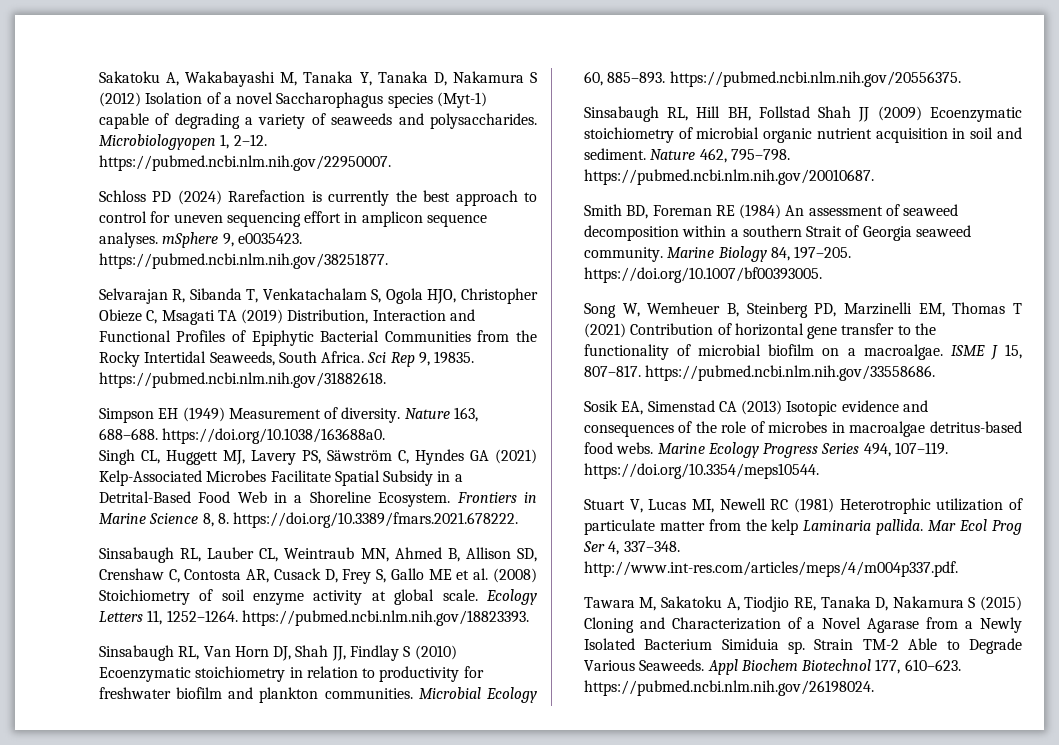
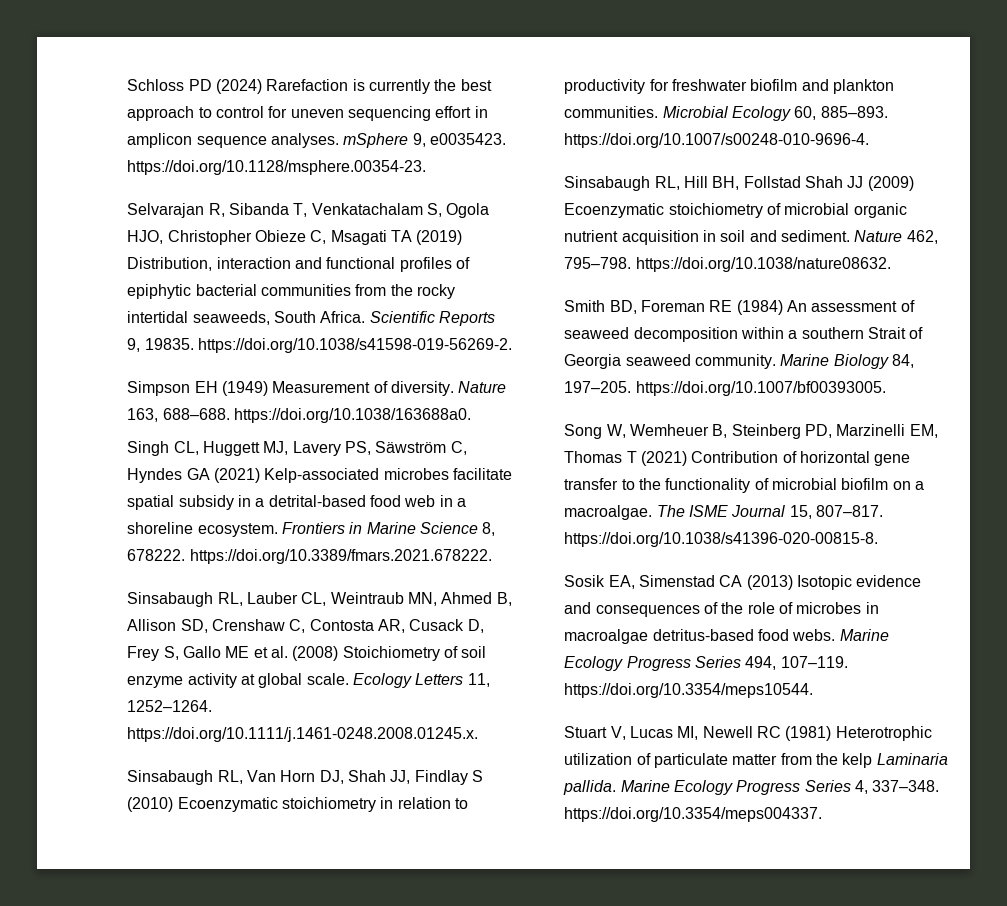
[98,71,537,87] [98,92,488,108] [98,113,537,129] [98,134,267,150] [98,155,391,171] Sakatoku A, Wakabayashi M, Tanaka Y, Tanaka D, Nakamura S (2012) Isolation of a novel Saccharophagus species (Myt-1) capable of degrading a variety of seaweeds and polysaccharides. Microbiologyopen 1, 2–12. https://pubmed.ncbi.nlm.nih.gov/22950007. // -> (127, 85) none
[98,253,388,269] https://pubmed.ncbi.nlm.nih.gov/38251877. -> [127,160,427,175] https://doi.org/10.1128/msphere.00354-23.
[372,309,476,321] [98,330,537,346] [98,351,415,367] Interaction and Functional Profiles of Epiphytic Bacterial Communities from the Rocky Intertidal Seaweeds, South Africa. Sci Rep -> [216,257,470,272] [127,284,455,299] [127,311,495,326] interaction and functional profiles of epiphytic bacterial communities from the rocky intertidal seaweeds, South Africa. Scientific Reports
[98,372,386,388] https://pubmed.ncbi.nlm.nih.gov/31882618. -> [197,338,512,353] https://doi.org/10.1038/s41598-019-56269-2.
[98,470,463,486] [98,491,451,507] Kelp-Associated Microbes Facilitate Spatial Subsidy in a Detrital-Based Food Web in a Shoreline Ecosystem. -> [264,468,512,483] [127,495,466,510] [127,522,278,537] Kelp-associated microbes facilitate spatial subsidy in a detrital-based food web in a shoreline ecosystem.
[217,513,229,524] 8. -> [127,549,186,561] 678222.
[241,610,529,626] https://pubmed.ncbi.nlm.nih.gov/18823393. -> [127,727,479,742] https://doi.org/10.1111/j.1461-0248.2008.01245.x.
[669,71,961,87] https://pubmed.ncbi.nlm.nih.gov/20556375. -> [564,133,870,148] https://doi.org/10.1007/s00248-010-9696-4.
[583,169,874,185] https://pubmed.ncbi.nlm.nih.gov/20010687. -> [635,257,891,272] https://doi.org/10.1038/nature08632.
[950,345,998,360] ISME J -> [656,505,786,517] The ISME Journal
[645,365,936,381] https://pubmed.ncbi.nlm.nih.gov/33558686. -> [564,532,879,547] https://doi.org/10.1038/s41396-020-00815-8.
[928,519,1023,535] [582,541,680,555] [583,561,958,577] [583,596,1022,612] [583,617,1023,633] [583,638,1022,654] [583,659,961,675] [583,680,874,696] Mar Ecol Prog Ser 4, 337–348. http://www.int-res.com/articles/meps/4/m004p337.pdf. // Tawara M, Sakatoku A, Tiodjio RE, Tanaka D, Nakamura S (2015) Cloning and Characterization of a Novel Agarase from a Newly Isolated Bacterium Simiduia sp. Strain TM-2 Able to Degrade Various Seaweeds. Appl Biochem Biotechnol 177, 610–623. https://pubmed.ncbi.nlm.nih.gov/26198024. -> [620,780,940,795] [564,807,823,822] Marine Ecology Progress Series 4, 337–348. https://doi.org/10.3354/meps004337.

